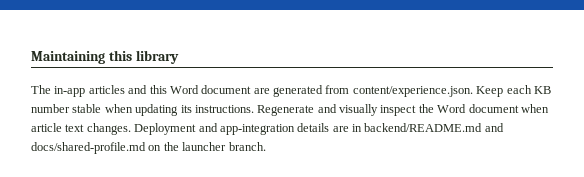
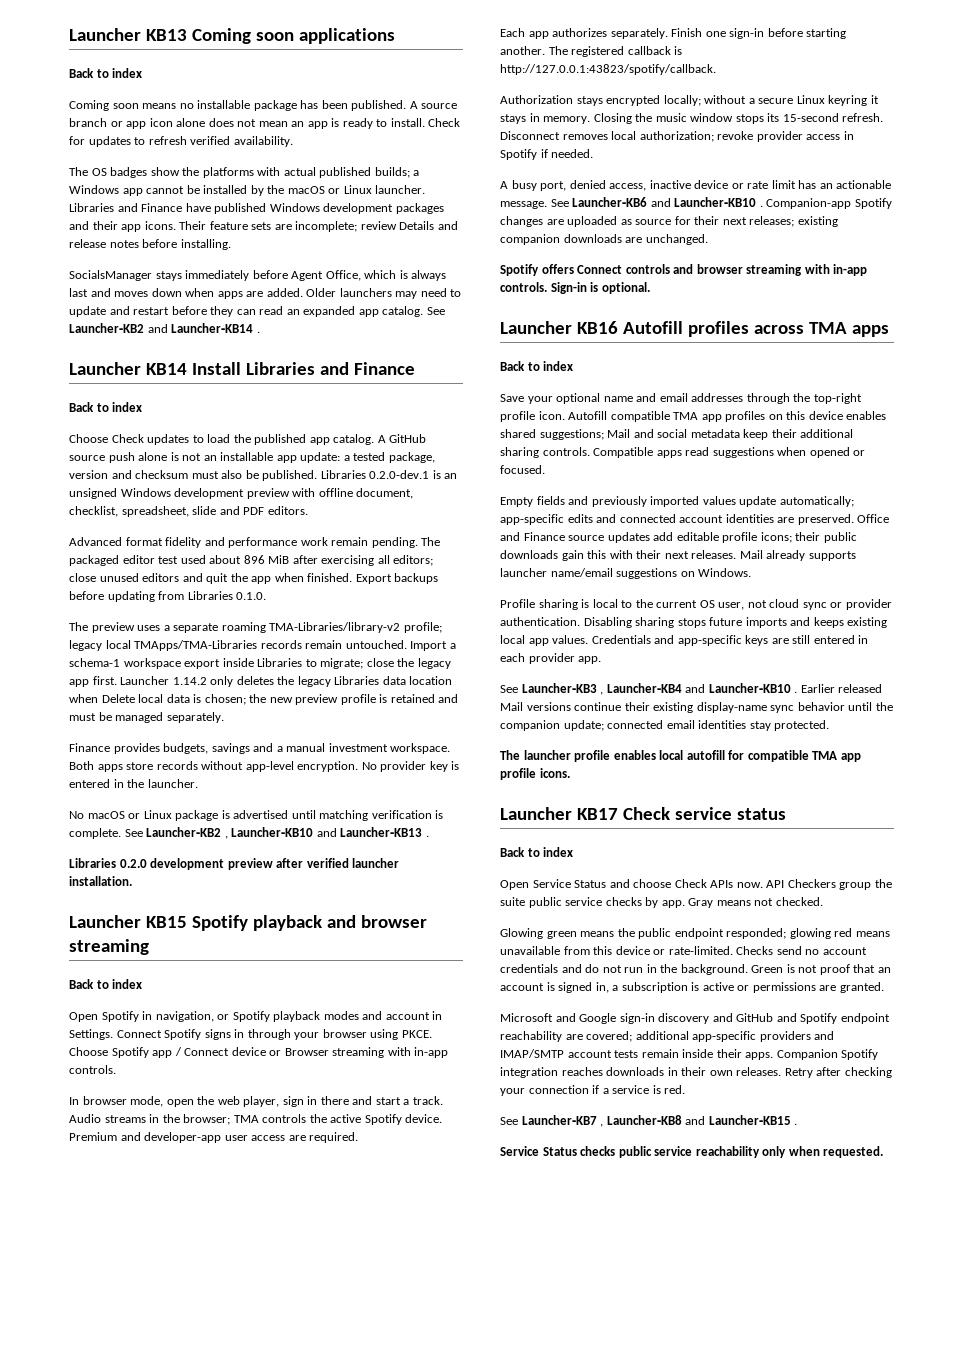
[31,50,179,64] [31,85,551,97] [31,104,549,116] [31,123,504,135] [31,142,266,154] Maintaining this library // The in-app articles and this Word document are generated from content/experience.json. Keep each KB number stable when updating its instructions. Regenerate and visually inspect the Word document when article text changes. Deployment and app-integration details are in backend/README.md and docs/shared-profile.md on the launcher branch. -> [69,28,395,44] [69,68,143,78] [69,100,458,111] [69,118,461,129] [69,136,293,147] [69,167,420,178] [69,185,426,196] [69,203,444,214] [69,221,458,232] [69,239,231,250] [69,270,447,281] [69,288,462,299] [69,306,445,317] [69,323,260,333] [69,362,415,375] [69,402,143,412] [69,434,427,445] [69,452,435,463] [69,470,458,481] [69,488,414,499] [69,506,308,517] [69,537,441,548] [69,555,434,566] [69,573,439,584] [69,591,267,602] [69,622,442,633] [69,640,456,651] [69,658,451,669] [69,676,453,687] [69,694,459,705] [69,712,224,723] [69,743,451,754] [69,761,460,772] [69,779,198,788] [69,810,444,821] [69,827,429,839] [69,858,400,870] [69,876,132,886] [69,915,427,931] [69,939,149,955] [69,979,143,989] [69,1011,443,1022] [69,1029,432,1040] [69,1047,449,1058] [69,1065,116,1074] [69,1096,443,1107] [69,1114,443,1125] [69,1132,359,1143] [500,28,847,39] [500,46,683,57] [500,64,716,75] [500,95,879,106] [500,113,884,124] [500,131,854,142] [500,149,594,160] [500,180,892,191] [500,197,892,209] [500,216,838,227] [500,234,708,245] [500,264,868,276] [500,282,650,294] [500,321,889,337] [500,361,574,371] [500,393,862,404] [500,411,887,422] [500,429,854,440] [500,447,866,458] [500,465,545,474] [500,496,854,507] [500,514,890,525] [500,532,857,543] [500,550,856,561] [500,568,752,579] [500,599,892,610] [500,617,888,628] [500,635,869,646] [500,653,602,664] [500,683,883,695] [500,702,893,713] [500,720,830,731] [500,750,861,762] [500,768,570,780] [500,807,786,820] [500,847,574,857] [500,879,892,890] [500,897,823,908] [500,928,890,939] [500,946,867,955] [500,964,891,975] [500,982,884,993] [500,1013,890,1024] [500,1031,835,1042] [500,1049,879,1060] [500,1067,892,1078] [500,1085,686,1096] [500,1115,798,1127] [500,1146,884,1158] Launcher KB13 Coming soon applications // Back to index // Coming soon means no installable package has been published. A source branch or app icon alone does not mean an app is ready to install. Check for updates to refresh verified availability. // The OS badges show the platforms with actual published builds; a Windows app cannot be installed by the macOS or Linux launcher. Libraries and Finance have published Windows development packages and their app icons. Their feature sets are incomplete; review Details and release notes before installing. // SocialsManager stays immediately before Agent Office, which is always last and moves down when apps are added. Older launchers may need to update and restart before they can read an expanded app catalog. See Launcher‑KB2 and Launcher‑KB14 . // Launcher KB14 Install Libraries and Finance // Back to index // Choose Check updates to load the published app catalog. A GitHub source push alone is not an installable app update: a tested package, version and checksum must also be published. Libraries 0.2.0-dev.1 is an unsigned Windows development preview with offline document, checklist, spreadsheet, slide and PDF editors. // Advanced format fidelity and performance work remain pending. The packaged editor test used about 896 MiB after exercising all editors; close unused editors and quit the app when finished. Export backups before updating from Libraries 0.1.0. // The preview uses a separate roaming TMA-Libraries/library-v2 profile; legacy local TMApps/TMA-Libraries records remain untouched. Import a schema-1 workspace export inside Libraries to migrate; close the legacy app first. Launcher 1.14.2 only deletes the legacy Libraries data location when Delete local data is chosen; the new preview profile is retained and must be managed separately. // Finance provides budgets, savings and a manual investment workspace. Both apps store records without app-level encryption. No provider key is entered in the launcher. // No macOS or Linux package is advertised until matching verification is complete. See Launcher‑KB2 , Launcher‑KB10 and Launcher‑KB13 . // Libraries 0.2.0 development preview after verified launcher installation. // Launcher KB15 Spotify playback and browser streaming // Back to index // Open Spotify in navigation, or Spotify playback modes and account in Settings. Connect Spotify signs in through your browser using PKCE. Choose Spotify app / Connect device or Browser streaming with in-app controls. // In browser mode, open the web player, sign in there and start a track. Audio streams in the browser; TMA controls the active Spotify device. Premium and developer-app user access are required. // Each app authorizes separately. Finish one sign-in before starting another. The registered callback is http://127.0.0.1:43823/spotify/callback. // Authorization stays encrypted locally; without a secure Linux keyring it stays in memory. Closing the music window stops its 15-second refresh. Disconnect removes local authorization; revoke provider access in Spotify if needed. // A busy port, denied access, inactive device or rate limit has an actionable message. See Launcher‑KB6 and Launcher‑KB10 . Companion-app Spotify changes are uploaded as source for their next releases; existing companion downloads are unchanged. // Spotify offers Connect controls and browser streaming with in-app controls. Sign-in is optional. // Launcher KB16 Autofill profiles across TMA apps // Back to index // Save your optional name and email addresses through the top-right profile icon. Autofill compatible TMA app profiles on this device enables shared suggestions; Mail and social metadata keep their additional sharing controls. Compatible apps read suggestions when opened or focused. // Empty fields and previously imported values update automatically; app-specific edits and connected account identities are preserved. Office and Finance source updates add editable profile icons; their public downloads gain this with their next releases. Mail already supports launcher name/email suggestions on Windows. // Profile sharing is local to the current OS user, not cloud sync or provider authentication. Disabling sharing stops future imports and keeps existing local app values. Credentials and app-specific keys are still entered in each provider app. // See Launcher‑KB3 , Launcher‑KB4 and Launcher‑KB10 . Earlier released Mail versions continue their existing display-name sync behavior until the companion update; connected email identities stay protected. // The launcher profile enables local autofill for compatible TMA app profile icons. // Launcher KB17 Check service status // Back to index // Open Service Status and choose Check APIs now. API Checkers group the suite public service checks by app. Gray means not checked. // Glowing green means the public endpoint responded; glowing red means unavailable from this device or rate-limited. Checks send no account credentials and do not run in the background. Green is not proof that an account is signed in, a subscription is active or permissions are granted. // Microsoft and Google sign-in discovery and GitHub and Spotify endpoint reachability are covered; additional app-specific providers and IMAP/SMTP account tests remain inside their apps. Companion Spotify integration reaches downloads in their own releases. Retry after checking your connection if a service is red. // See Launcher‑KB7 , Launcher‑KB8 and Launcher‑KB15 . // Service Status checks public service reachability only when requested.

